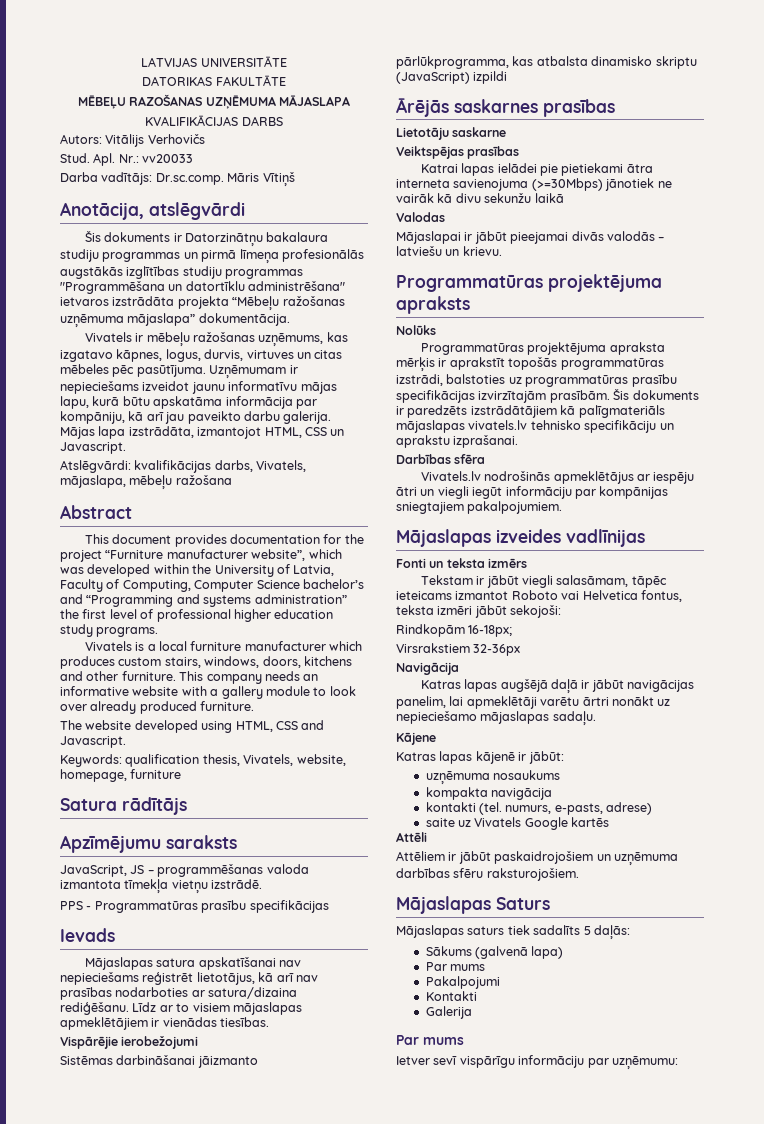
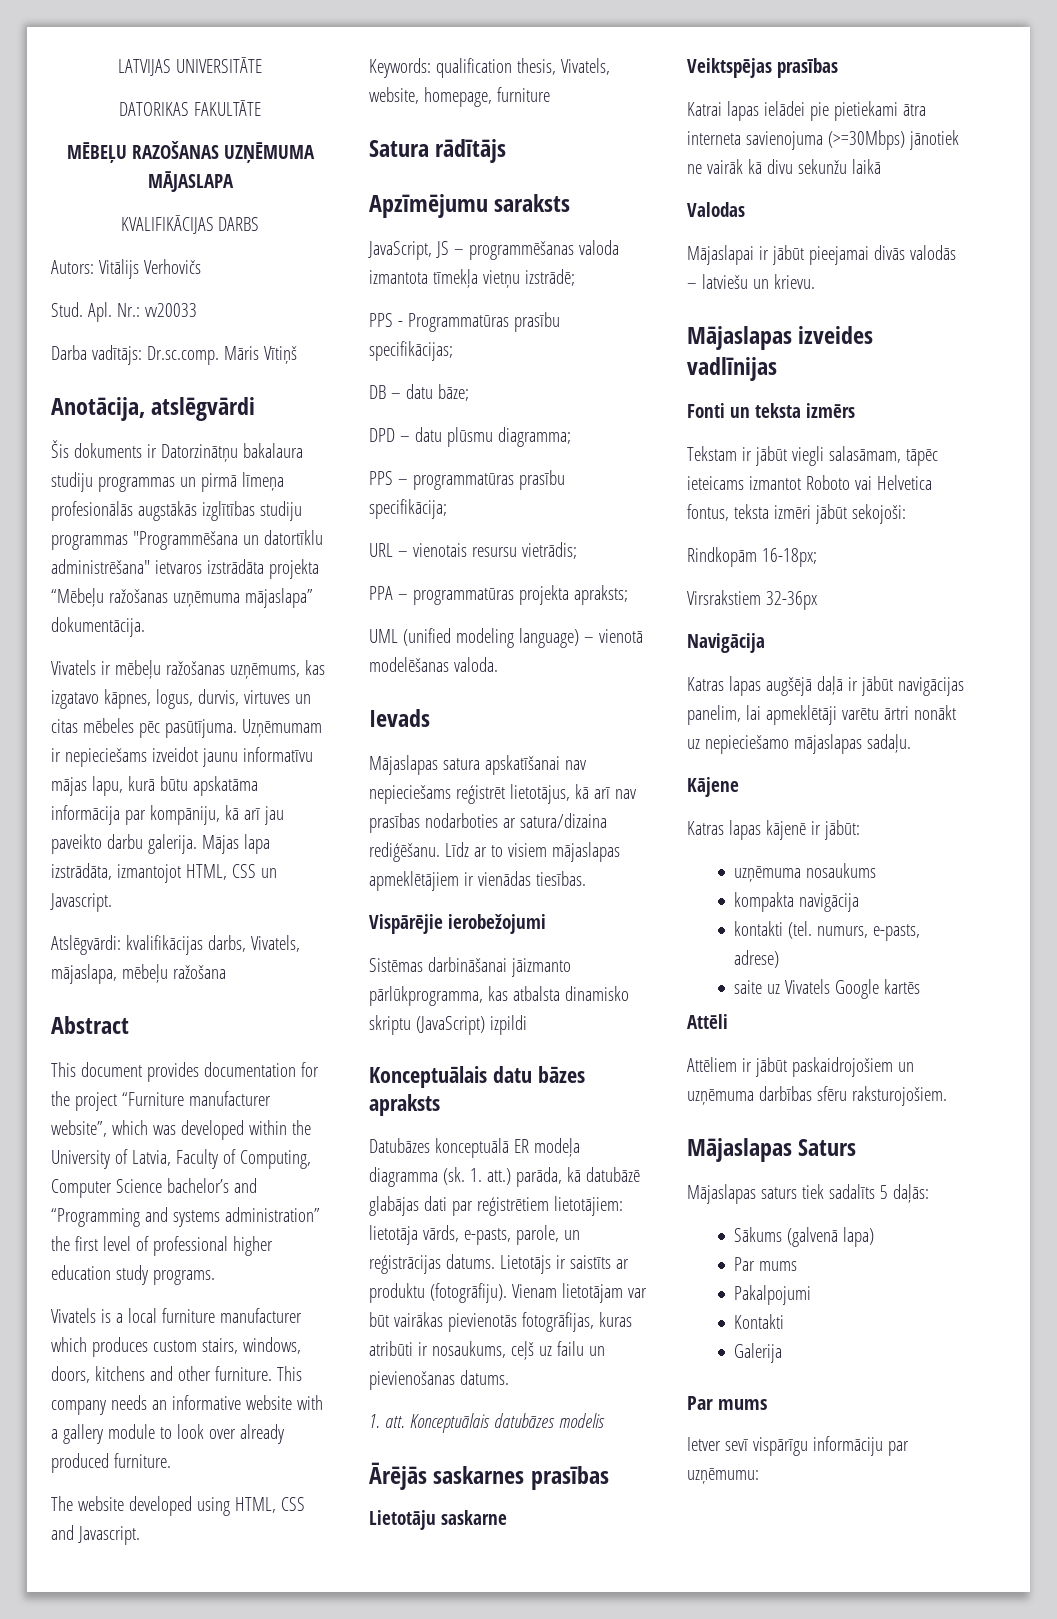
[211,879,263,889] izstrādē. -> [524,269,575,286] izstrādē;
[249,900,329,913] specifikācijas -> [369,341,453,361] [369,384,469,401] [369,427,571,447] [369,470,565,490] [369,499,447,519] [369,542,577,559] [369,585,628,605] [369,628,643,648] [369,657,498,672] specifikācijas; // DB – datu bāze; // DPD – datu plūsmu diagramma; // PPS – programmatūras prasību specifikācija; // URL – vienotais resursu vietrādis; // PPA – programmatūras projekta apraksts; // UML (unified modeling language) – vienotā modelēšanas valoda.
(508, 77) none -> [369,1066,585,1088] [369,1094,440,1116] [369,1138,580,1158] [369,1167,640,1187] [369,1196,623,1216] [369,1225,580,1245] [369,1254,629,1274] [369,1283,647,1303] [369,1312,632,1332] [369,1341,605,1360] [369,1370,509,1390] [369,1413,605,1433] // Konceptuālais datu bāzes apraksts // Datubāzes konceptuālā ER modeļa diagramma (sk. 1. att.) parāda, kā datubāzē glabājas dati par reģistrētiem lietotājiem: lietotāja vārds, e-pasts, parole, un reģistrācijas datums. Lietotājs ir saistīts ar produktu (fotogrāfiju). Vienam lietotājam var būt vairākas pievienotās fotogrāfijas, kuras atribūti ir nosaukums, ceļš uz failu un pievienošanas datums. // 1. att. Konceptuālais datubāzes modelis
[396,274,662,292] [396,296,470,314] [396,325,436,335] [420,342,665,355] [396,357,664,372] [396,374,677,387] [396,389,699,403] [396,405,665,418] [396,420,674,433] [396,435,519,448] [396,454,486,464] [420,471,695,484] [396,486,669,499] [396,501,563,514] // Programmatūras projektējuma apraksts // Nolūks // Programmatūras projektējuma apraksta mērķis ir aprakstīt topošās programmatūras izstrādi, balstoties uz programmatūras prasību specifikācijas izvirzītajām prasībām. Šis dokuments ir paredzēts izstrādātājiem kā palīgmateriāls mājaslapas vivatels.lv tehnisko specifikāciju un aprakstu izprašanai. // Darbības sfēra // Vivatels.lv nodrošinās apmeklētājus ar iespēju ātri un viegli iegūt informāciju par kompānijas sniegtajiem pakalpojumiem. -> (815, 281) none

